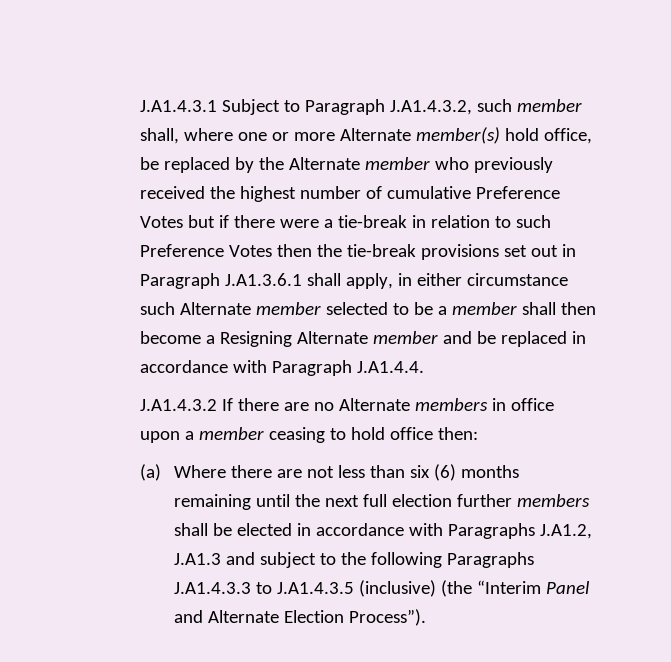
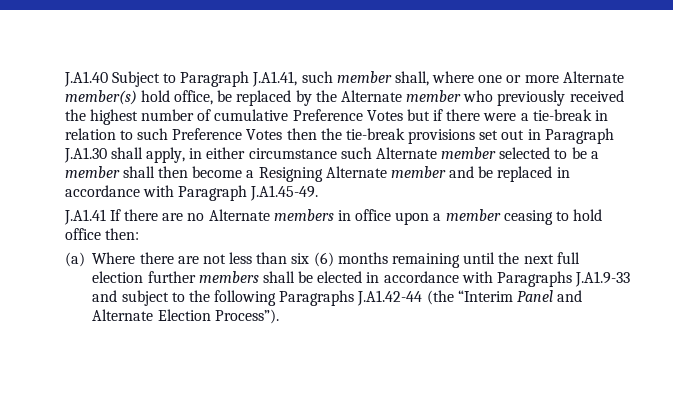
[140,100,218,112] J.A1.4.3.1 -> [63,71,108,87] J.A1.40
[390,100,473,115] J.A1.4.3.2, -> [252,71,298,87] J.A1.41,
[225,273,303,286] J.A1.3.6.1 -> [63,147,107,163] J.A1.30
[357,361,425,373] [140,399,218,411] J.A1.4.4. // J.A1.4.3.2 -> [250,185,319,201] [63,209,106,225] J.A1.45-49. // J.A1.41
[540,524,593,539] [174,553,222,565] J.A1.2, J.A1.3 -> [575,271,631,287] J.A1.9-33
[174,580,437,597] J.A1.4.3.3 to J.A1.4.3.5 (inclusive) -> [357,290,423,306] J.A1.42-44

